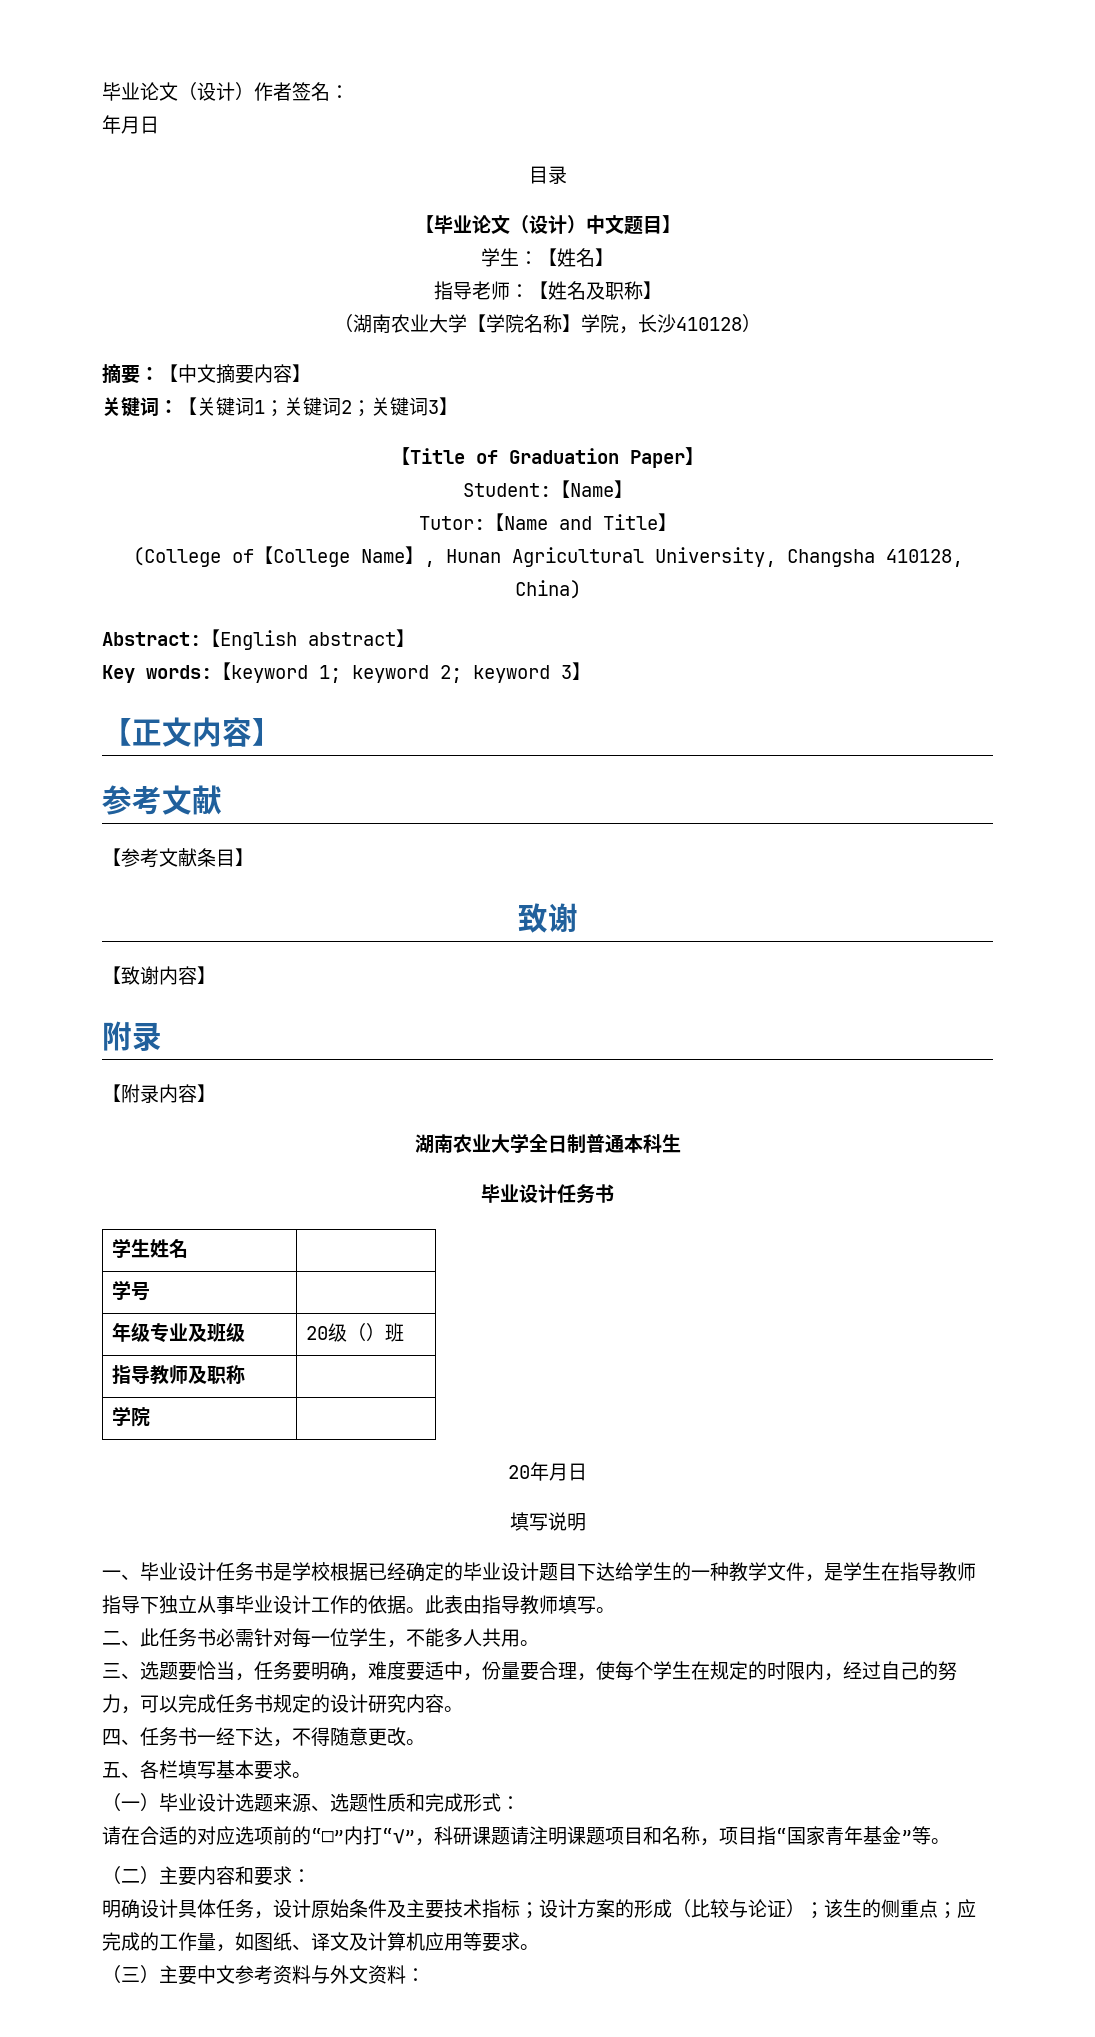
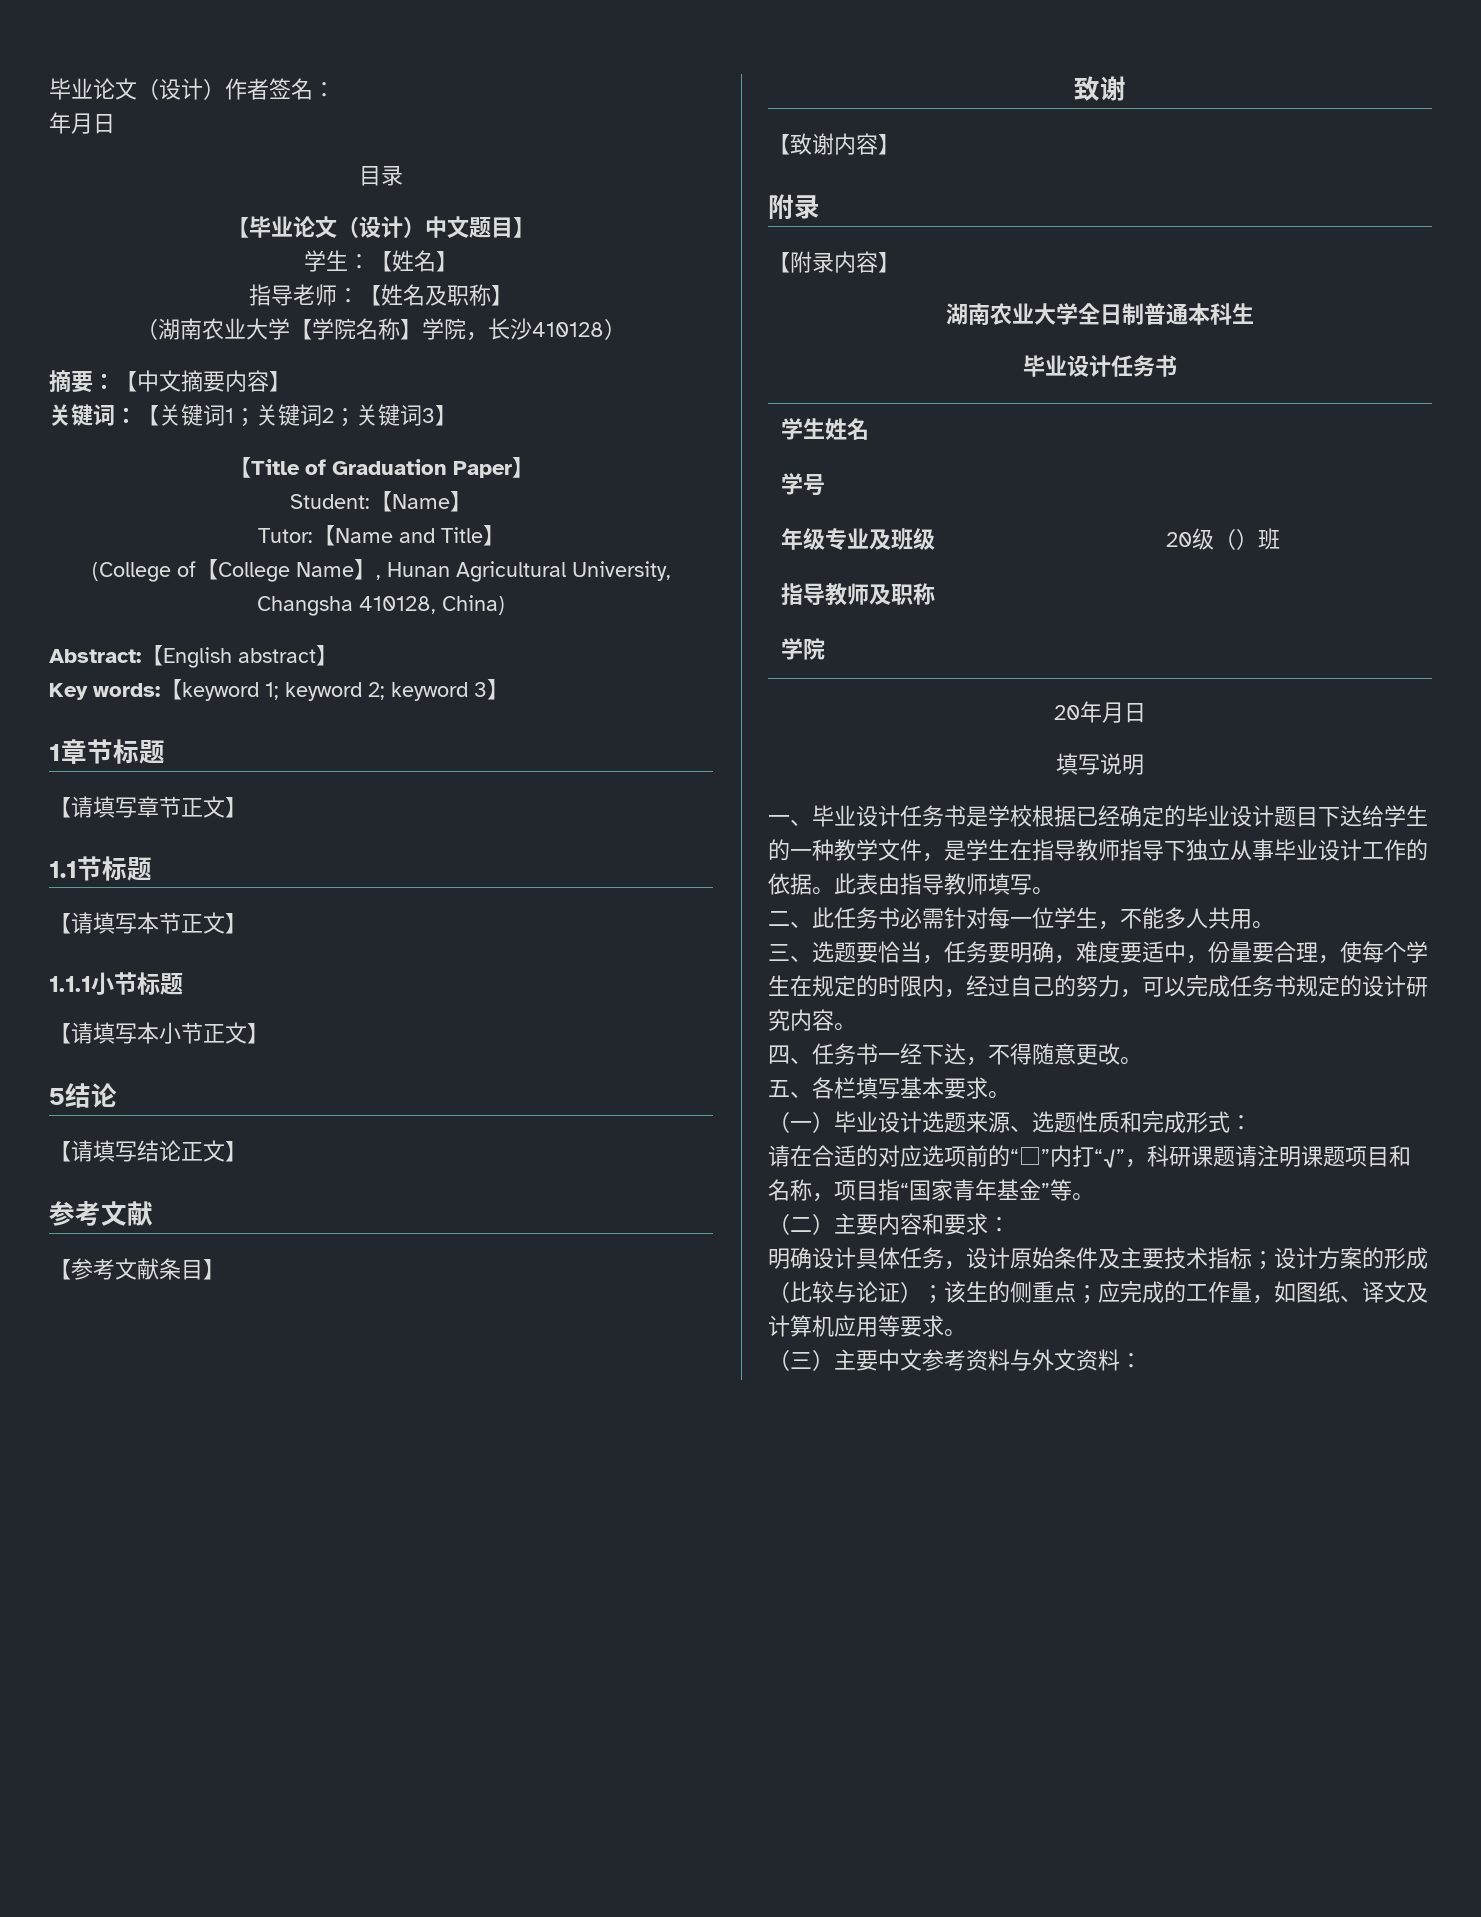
[102,717,252,747] 【正文内容 -> [49,739,165,764] [49,796,247,818] [49,856,152,881] [49,912,247,934] [49,972,183,995] [49,1022,269,1044] [49,1083,117,1108] [49,1140,225,1162] 1章节标题 // 【请填写章节正文】 // 1.1节标题 // 【请填写本节正文】 // 1.1.1小节标题 // 【请填写本小节正文】 // 5结论 // 【请填写结论正文

